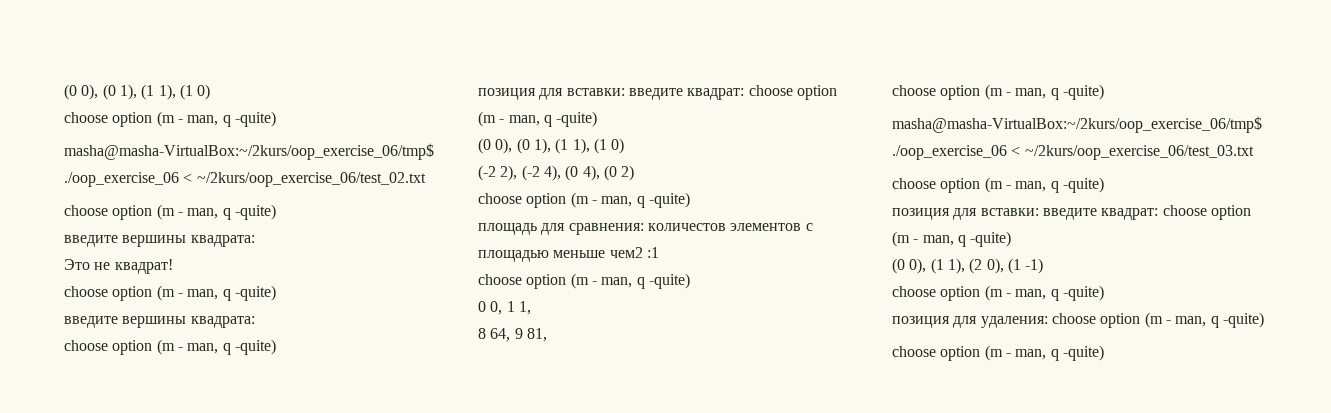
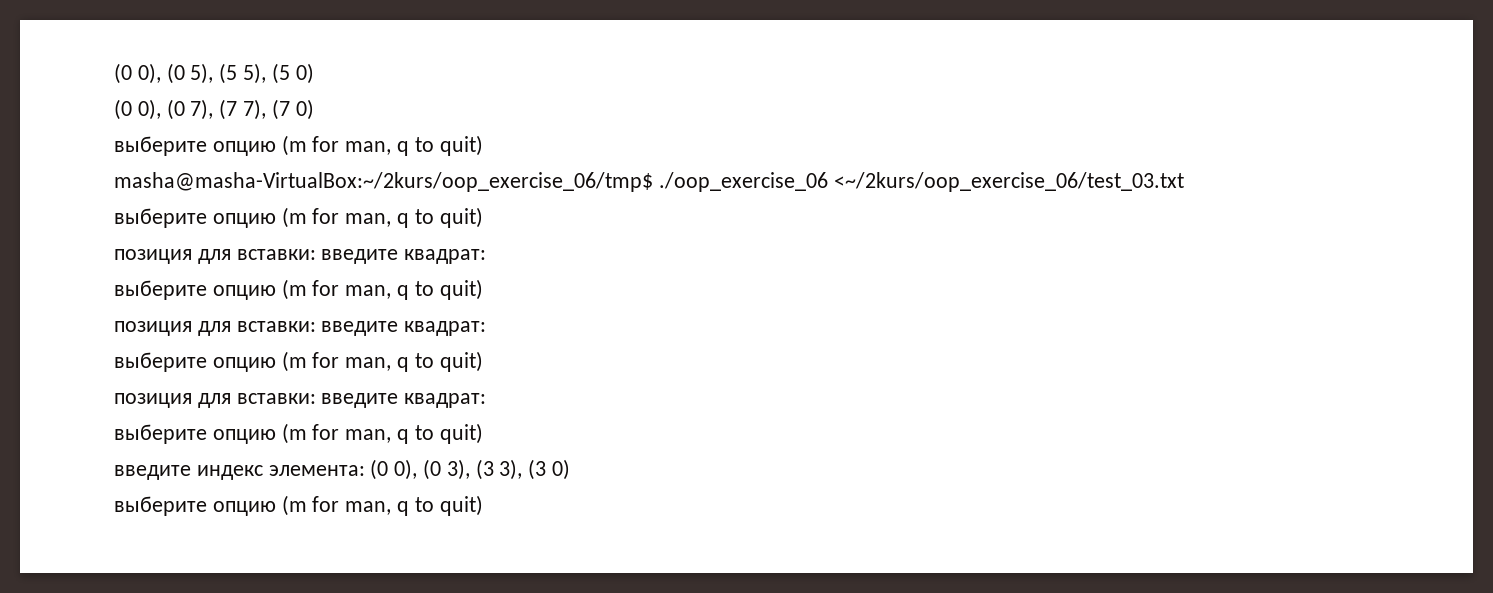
[64,84,211,100] [64,111,276,127] [64,143,434,160] [64,172,426,187] [64,204,276,220] [64,235,255,247] [64,259,173,274] [64,285,276,301] [64,316,255,328] [64,339,276,355] [478,85,837,100] [478,111,598,127] [478,138,625,154] [478,165,635,181] [478,192,690,208] [478,223,813,235] [478,247,659,262] [478,273,690,289] [478,301,531,315] [478,328,547,342] [892,84,1104,100] [892,116,1262,133] [892,145,1254,160] [892,177,1104,193] [892,205,1251,220] [892,231,1012,247] [892,258,1044,274] [892,285,1104,301] [892,312,1264,328] [892,345,1104,361] (0 0), (0 1), (1 1), (1 0) // choose option (m - man, q -quite) // masha@masha-VirtualBox:~/2kurs/oop_exercise_06/tmp$ ./oop_exercise_06 < ~/2kurs/oop_exercise_06/test_02.txt // choose option (m - man, q -quite) // введите вершины квадрата: // Это не квадрат! // choose option (m - man, q -quite) // введите вершины квадрата: // choose option (m - man, q -quite) // позиция для вставки: введите квадрат: choose option (m - man, q -quite) // (0 0), (0 1), (1 1), (1 0) // (-2 2), (-2 4), (0 4), (0 2) // choose option (m - man, q -quite) // площадь для сравнения: количестов элементов с площадью меньше чем2 :1 // choose option (m - man, q -quite) // 0 0, 1 1, // 8 64, 9 81, // choose option (m - man, q -quite) // masha@masha-VirtualBox:~/2kurs/oop_exercise_06/tmp$ ./oop_exercise_06 < ~/2kurs/oop_exercise_06/test_03.txt // choose option (m - man, q -quite) // позиция для вставки: введите квадрат: choose option (m - man, q -quite) // (0 0), (1 1), (2 0), (1 -1) // choose option (m - man, q -quite) // позиция для удаления: choose option (m - man, q -quite) // choose option (m - man, q -quite) -> [114,63,314,84] [114,99,314,120] [114,135,483,156] [114,172,1184,192] [114,207,483,228] [114,249,487,264] [114,279,483,300] [114,321,487,336] [114,351,483,372] [114,393,487,408] [114,423,483,444] [114,459,571,480] [114,495,483,516] (0 0), (0 5), (5 5), (5 0) // (0 0), (0 7), (7 7), (7 0) // выберите опцию (m for man, q to quit) // masha@masha-VirtualBox:~/2kurs/oop_exercise_06/tmp$ ./oop_exercise_06 <~/2kurs/oop_exercise_06/test_03.txt // выберите опцию (m for man, q to quit) // позиция для вставки: введите квадрат: // выберите опцию (m for man, q to quit) // позиция для вставки: введите квадрат: // выберите опцию (m for man, q to quit) // позиция для вставки: введите квадрат: // выберите опцию (m for man, q to quit) // введите индекс элемента: (0 0), (0 3), (3 3), (3 0) // выберите опцию (m for man, q to quit)

